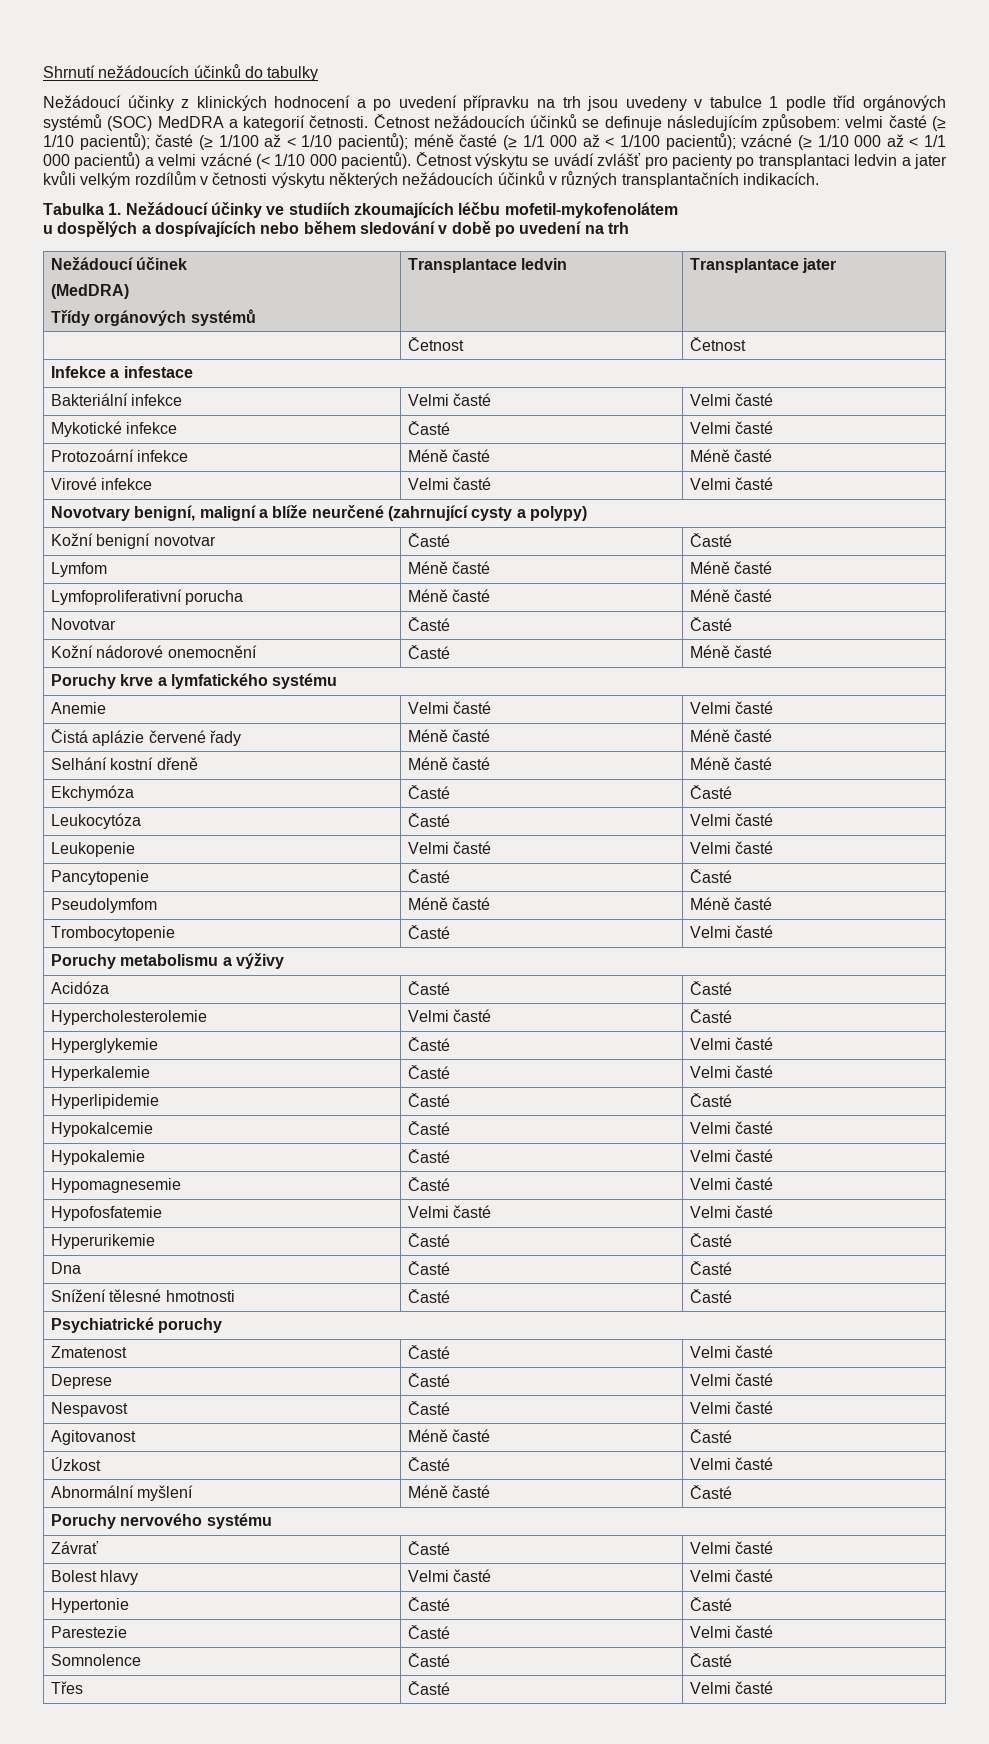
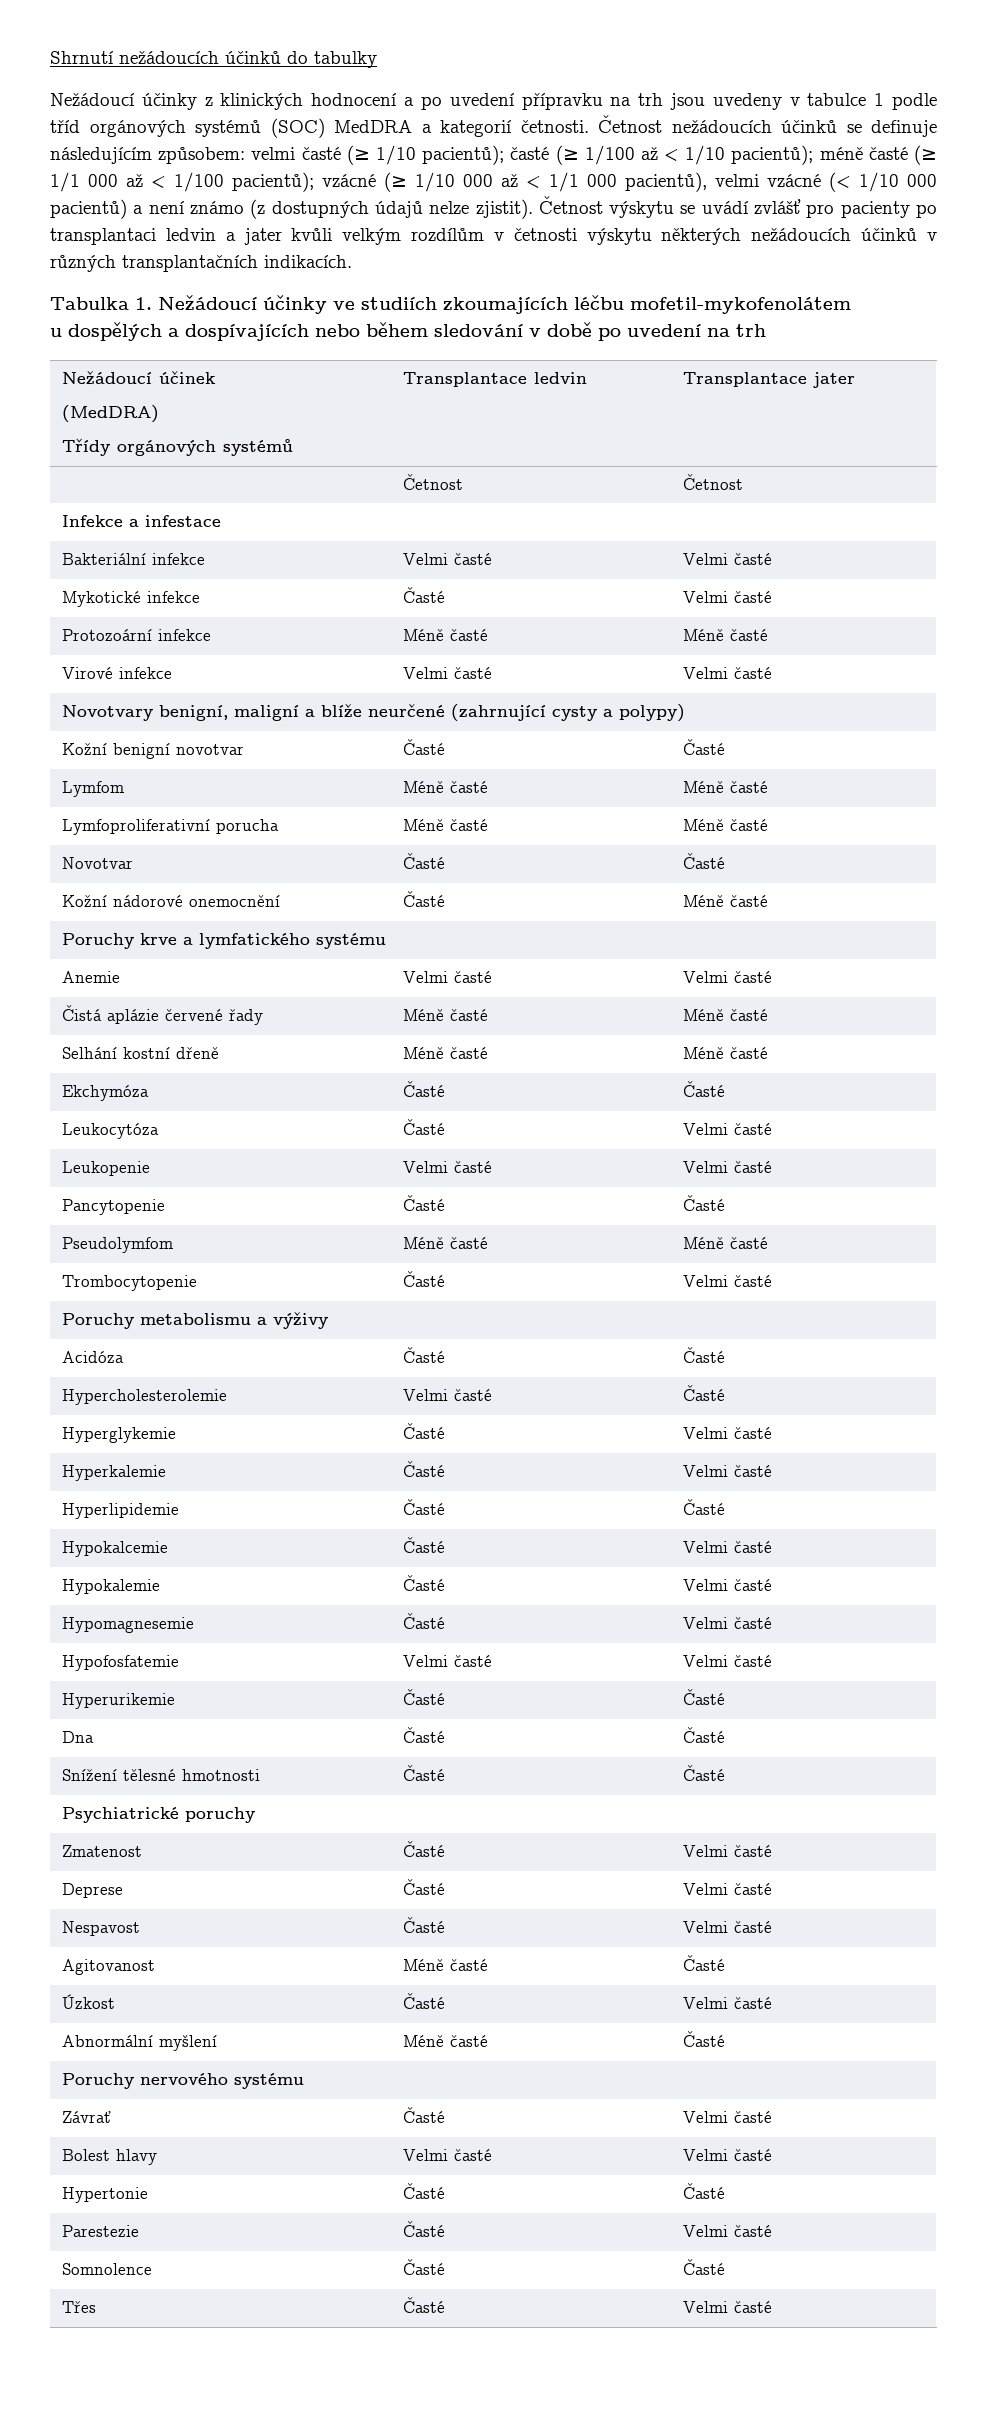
[74,152,154,169] pacientů) a -> [625,172,707,192] pacientů),
[341,152,412,169] pacientů). -> [50,199,533,219] pacientů) a není známo (z dostupných údajů nelze zjistit).

